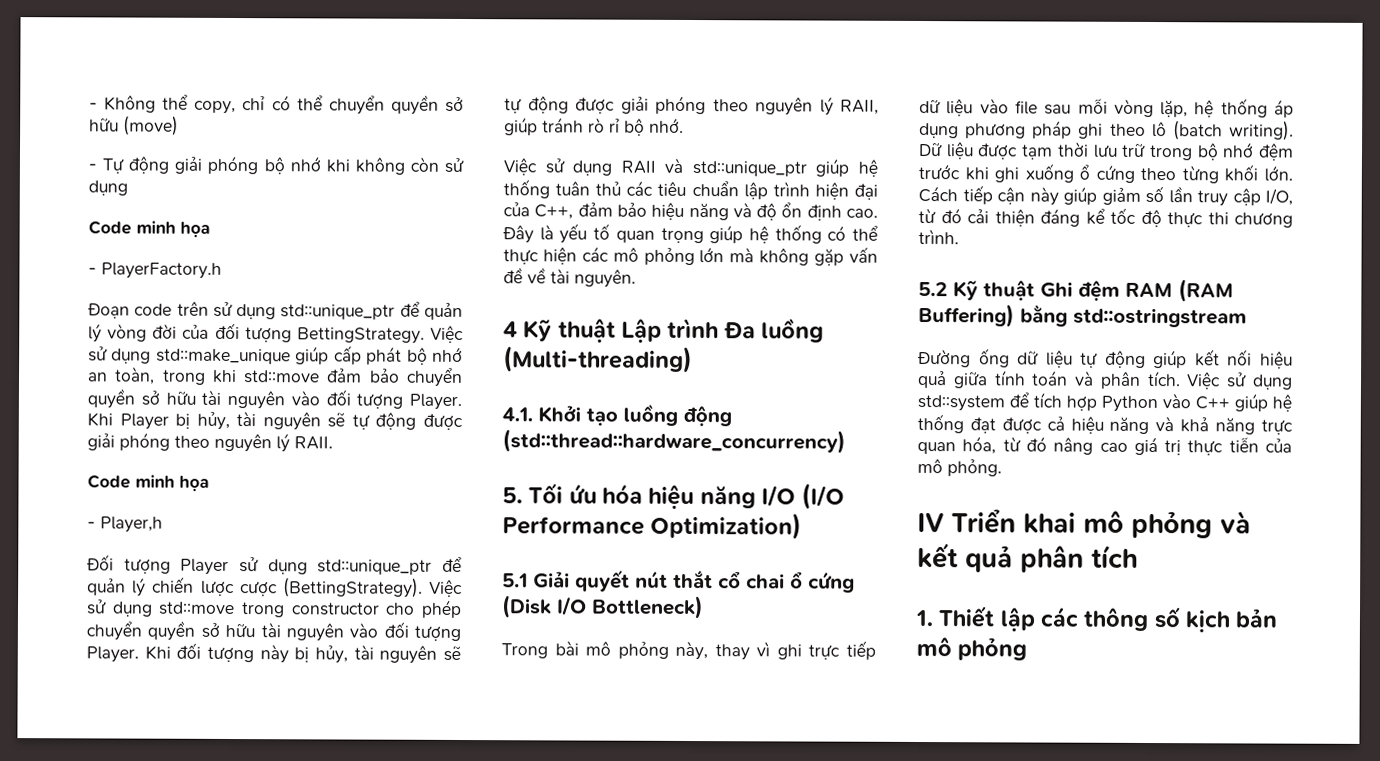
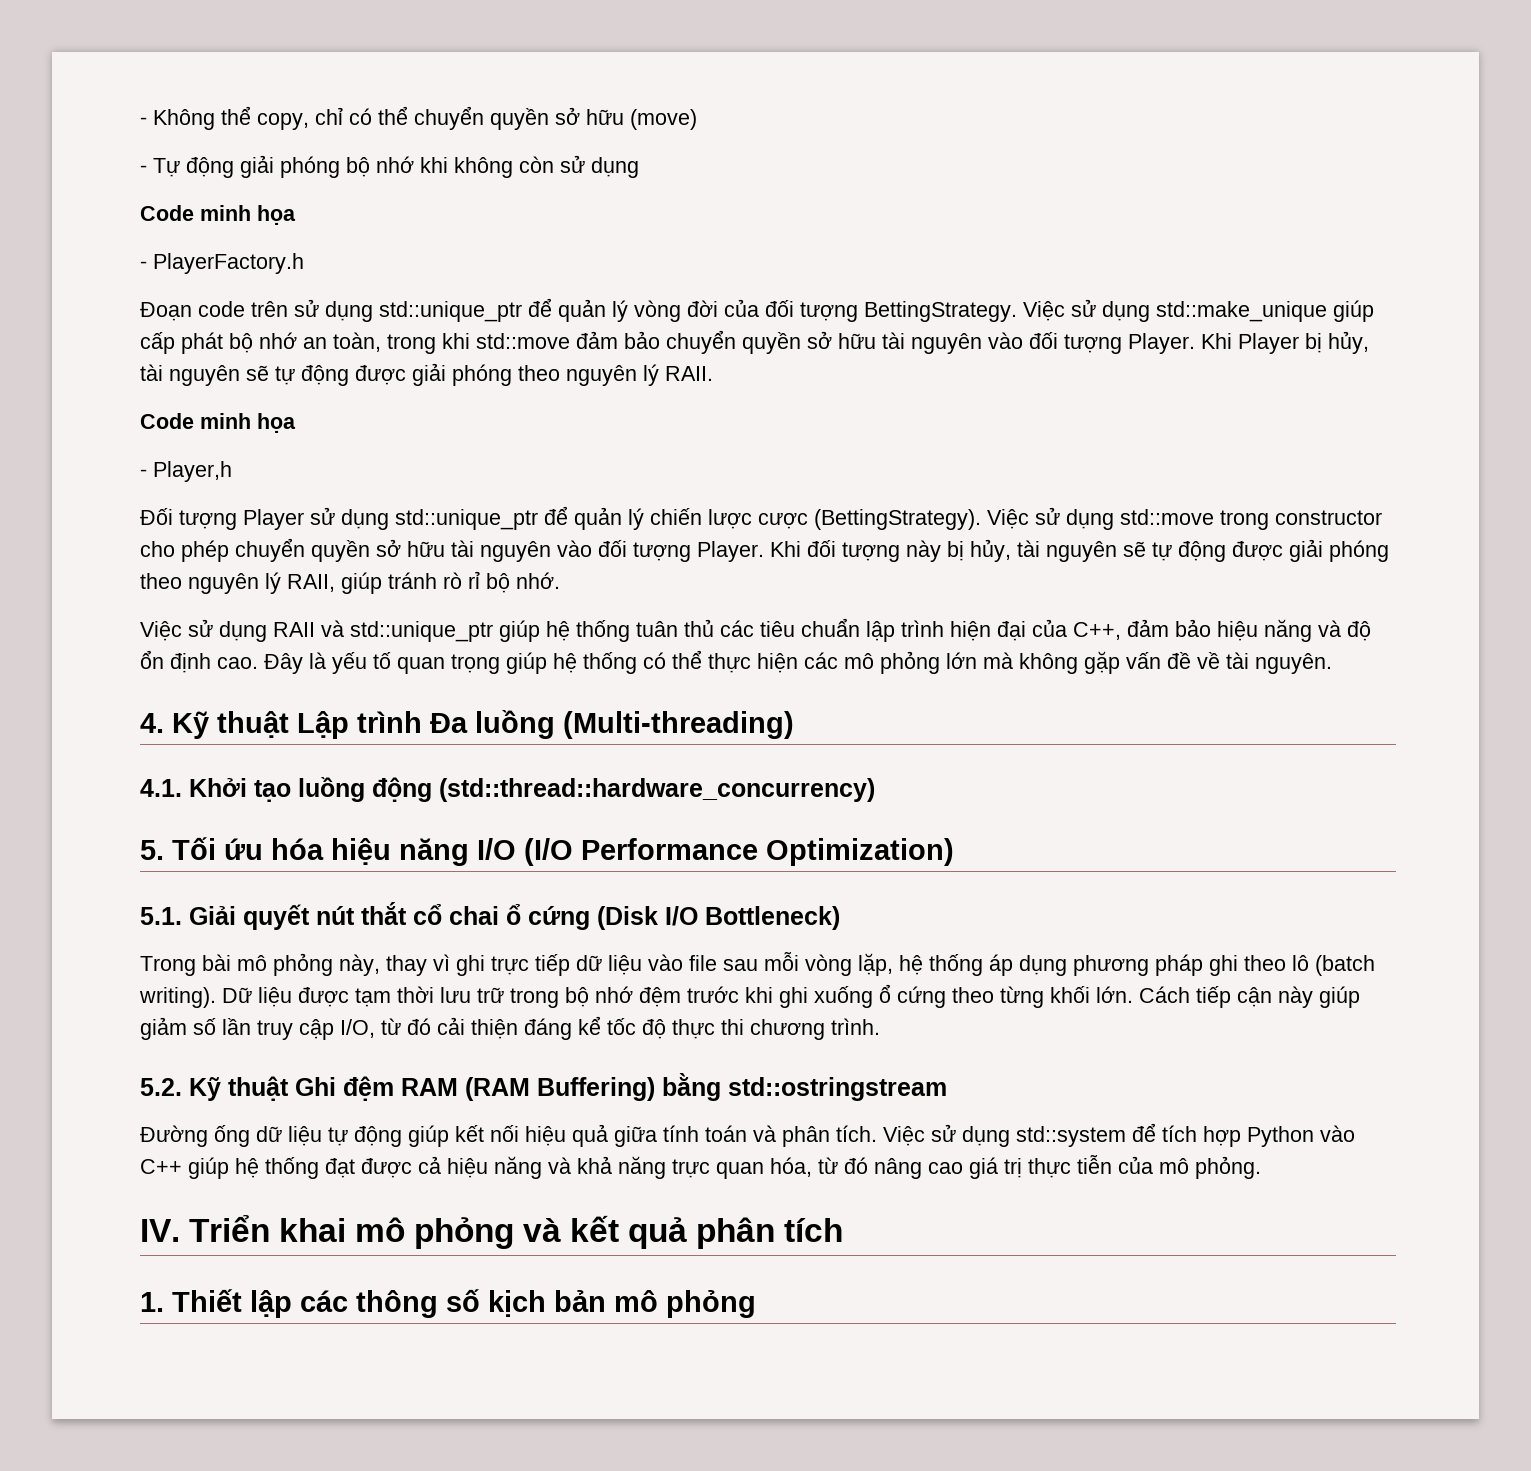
[503,321,518,338] 4 -> [140,713,164,733] 4.
[502,573,528,588] 5.1 -> [140,907,182,925] 5.1.
[918,281,948,297] 5.2 -> [140,1078,182,1096] 5.2.
[917,512,945,533] IV -> [140,1219,180,1242] IV.

